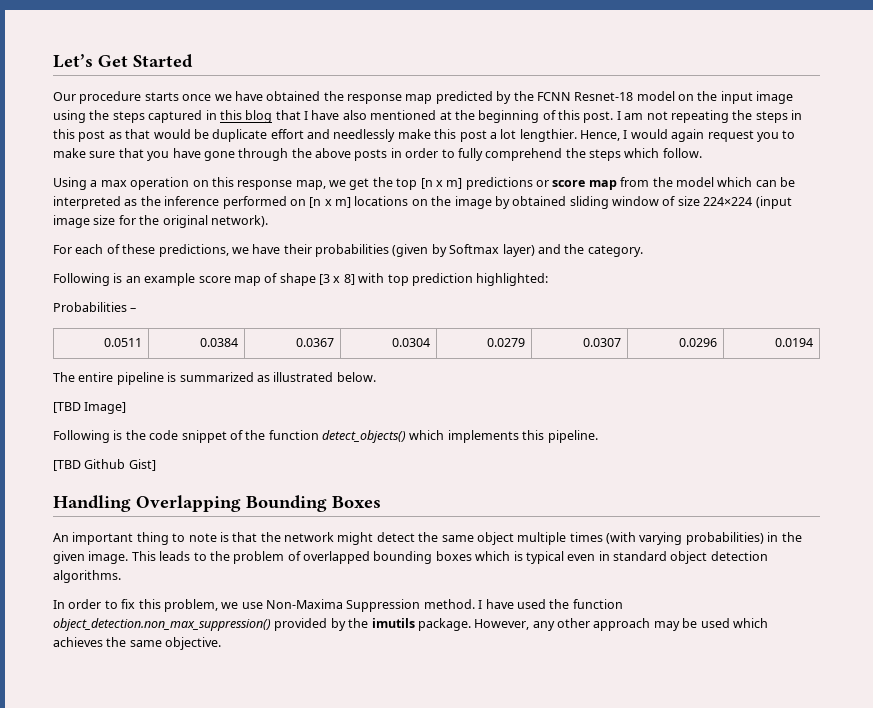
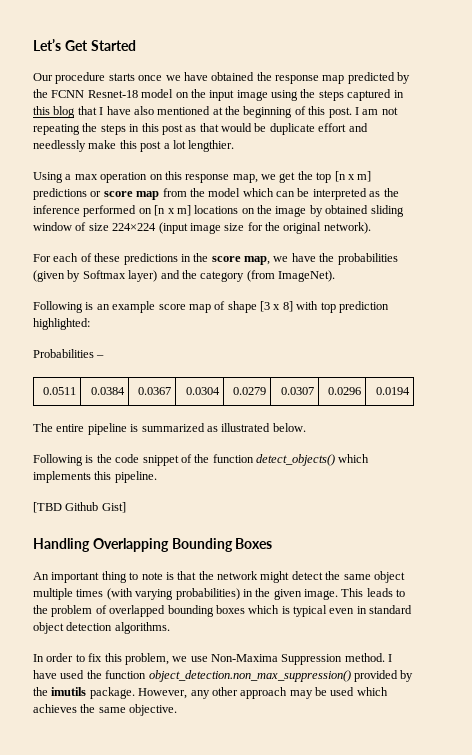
[580,129,796,142] [53,148,702,161] Hence, I would again request you to make sure that you have gone through the above posts in order to fully comprehend the steps which follow. -> (235, 146) none
[158,244,312,257] predictions, we have their -> [123,253,335,265] predictions in the score map, we have the
[587,245,643,257] category. -> [200,270,335,282] category (from ImageNet).
[53,402,127,414] // [TBD Image] -> (306, 427) none

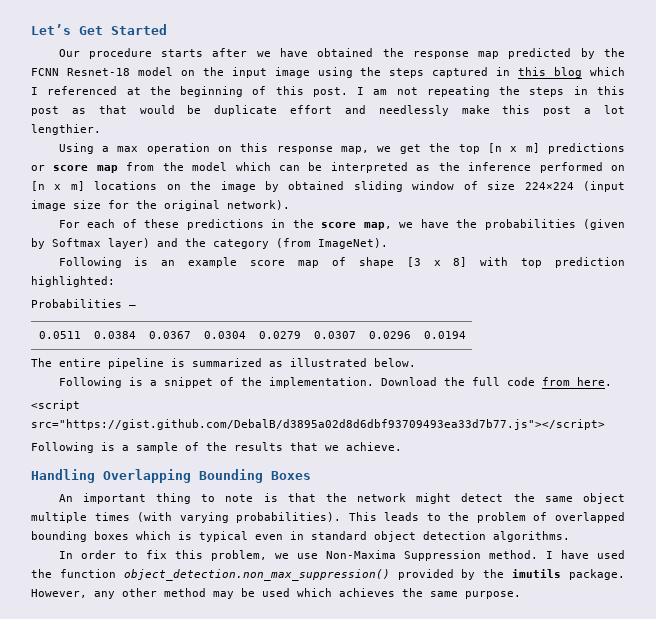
[138,75,163,81] once -> [212,48,248,57] after
[77,106,211,115] that I have also mentioned -> [590,67,626,76] [31,86,118,95] which I referenced
[96,454,140,463] the code -> [149,380,157,386] a
[212,454,370,466] [33,471,157,483] [33,502,126,513] function detect_objects() which implements this pipeline. // [TBD Github Gist] -> [268,377,612,388] [31,400,80,411] [31,419,605,430] [31,442,402,453] implementation. Download the full code from here. // <script src="https://gist.github.com/DebalB/d3895a02d8d6dbf93709493ea33d7b77.js"></script> // Following is a sample of the results that we achieve.
[175,588,338,600] probabilities) in the given image. -> [236,512,342,523] probabilities).
[240,687,288,699] approach -> [164,588,206,597] method
[129,704,178,716] objective. -> [465,591,521,599] purpose.

